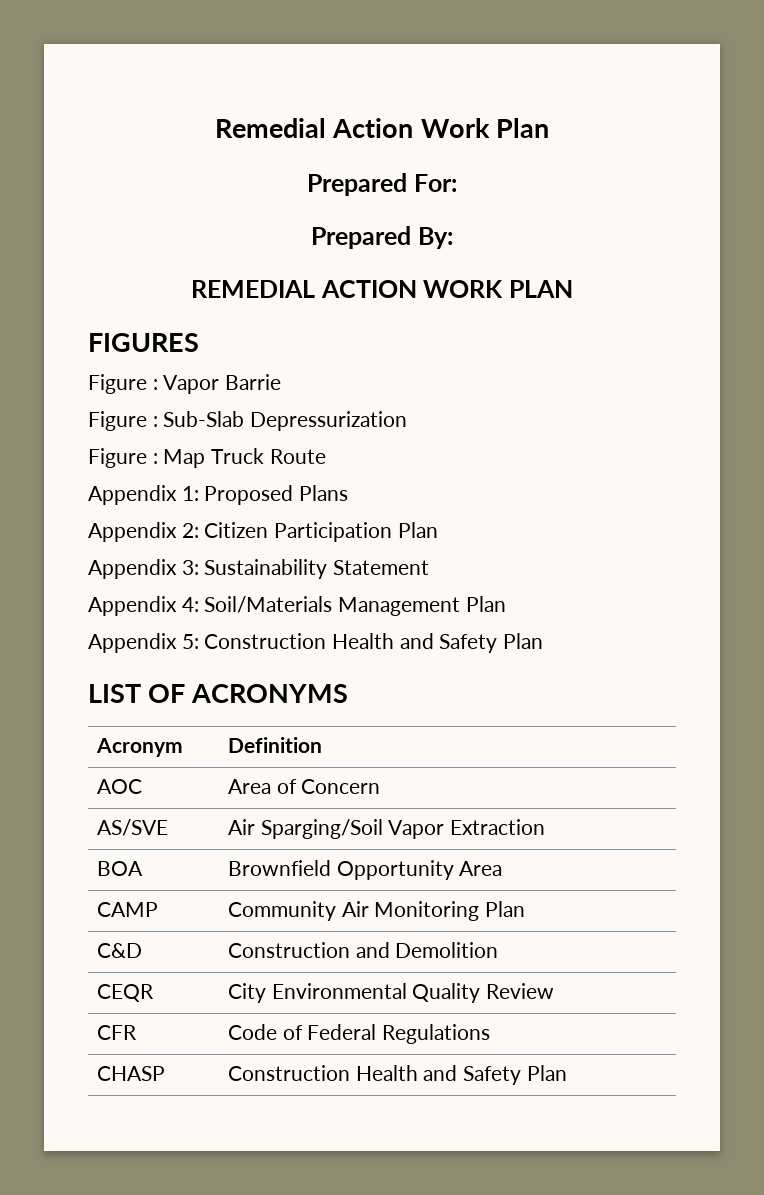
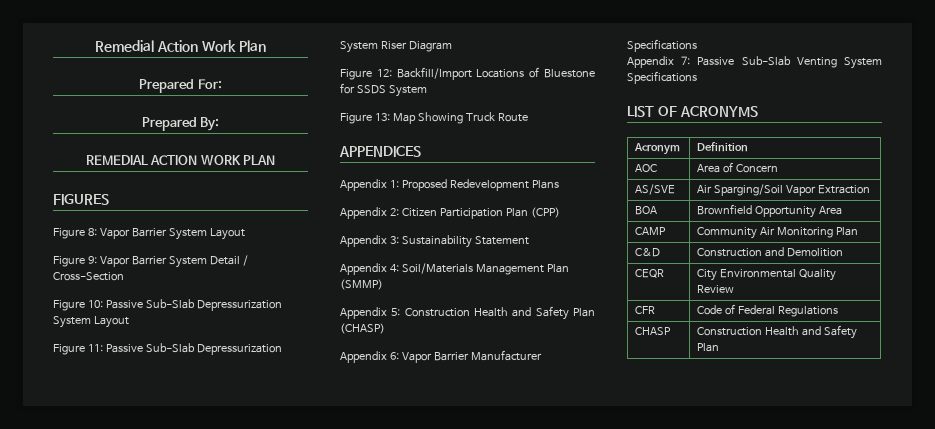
[152,374,282,394] [88,411,408,431] [88,448,206,468] : Vapor Barrie // Figure : Sub-Slab Depressurization // Figure : Map -> [87,228,245,240] [53,255,248,268] [53,272,124,281] [53,299,282,311] [53,316,129,328] [53,343,282,355] [340,41,452,53] [340,67,595,80] [340,83,427,97] [340,112,463,124] 8: Vapor Barrier System Layout // Figure 9: Vapor Barrier System Detail / Cross-Section // Figure 10: Passive Sub-Slab Depressurization System Layout // Figure 11: Passive Sub-Slab Depressurization System Riser Diagram // Figure 12: Backfill/Import Locations of Bluestone for SSDS System // Figure 13: Map Showing
(326, 456) none -> [339,146,421,157] // APPENDICES
(294, 495) none -> [449,179,529,191] Redevelopment
(438, 530) none -> [530,207,560,218] (CPP)
(506, 604) none -> [340,279,383,290] (SMMP)
(544, 641) none -> [340,323,385,334] [340,350,542,363] [627,39,697,52] [627,56,882,69] [627,71,697,84] (CHASP) // Appendix 6: Vapor Barrier Manufacturer Specifications // Appendix 7: Passive Sub-Slab Venting System Specifications

